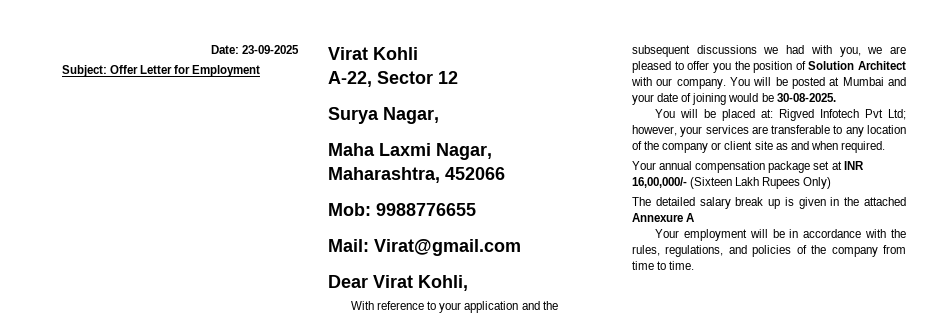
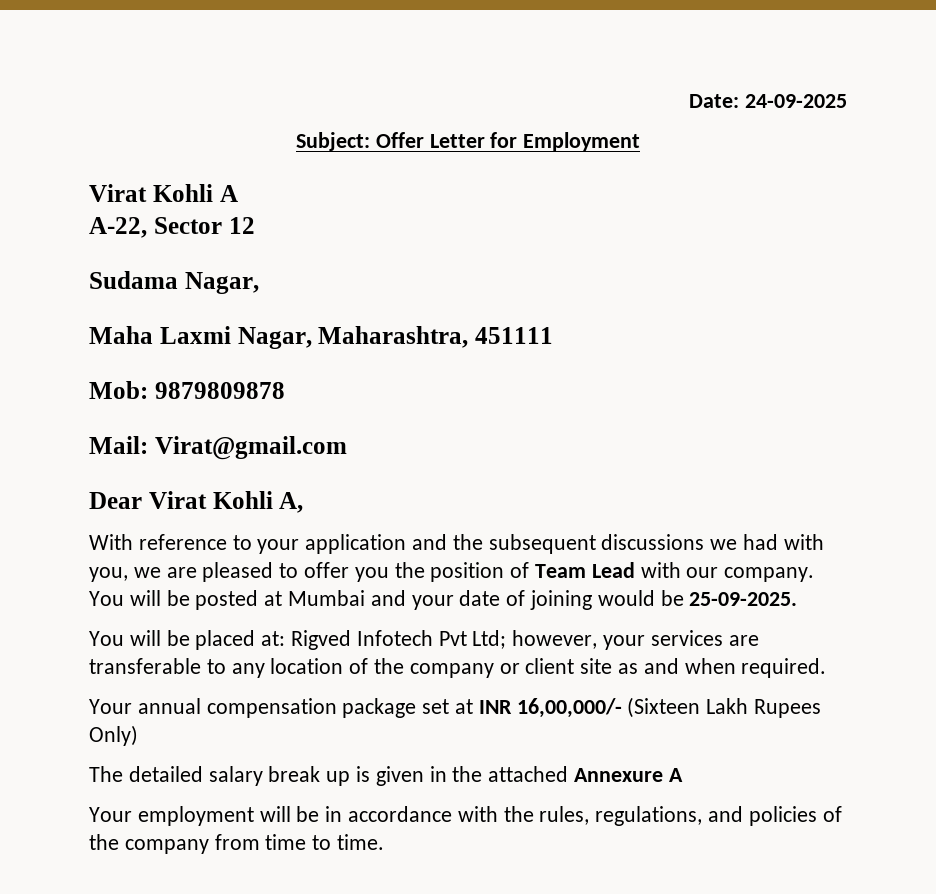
[241,45,299,54] 23-09-2025 -> [744,94,847,108] 24-09-2025
(418, 53) none -> [219,185,238,202] A
[328,107,379,124] Surya -> [89,271,178,289] Sudama
[445,167,505,180] 452066 -> [475,327,553,344] 451111
[376,203,476,216] 9988776655 -> [154,382,285,399] 9879809878
[418,275,468,291] Kohli, -> [212,491,304,513] Kohli A,
[808,61,906,70] Solution Architect -> [535,562,635,578] Team Lead
[776,93,836,102] 30-08-2025. -> [689,592,798,606] 25-09-2025.

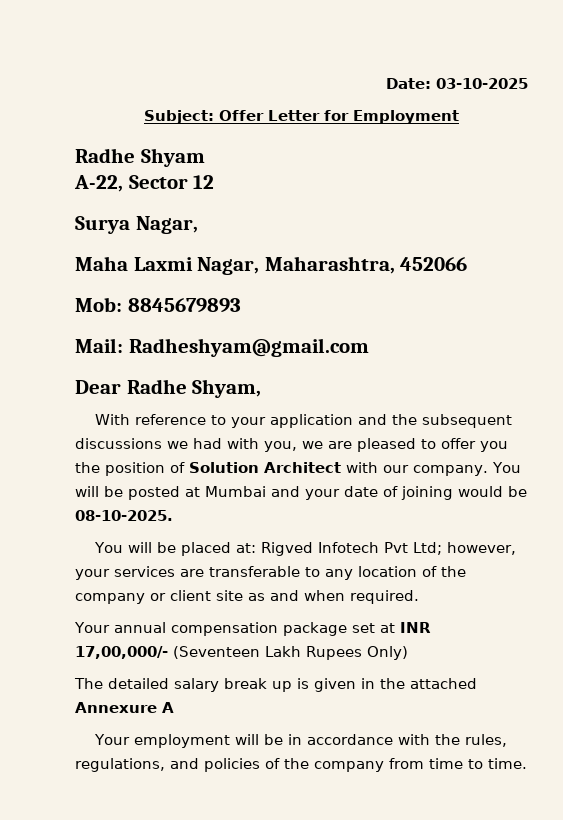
[744,94,847,108] 24-09-2025 -> [436,78,528,89] 03-10-2025
[89,184,238,202] Virat Kohli A -> [75,148,205,167] Radhe Shyam
[89,271,178,289] Sudama -> [75,216,130,234] Surya
[475,327,553,344] 451111 -> [400,257,468,271] 452066
[154,382,285,399] 9879809878 -> [127,298,241,313] 8845679893
[154,436,347,460] Virat@gmail.com -> [128,338,369,357] Radheshyam@gmail.com
[148,491,304,513] Virat Kohli A, -> [126,379,262,398] Radhe Shyam,
[535,562,635,578] Team Lead -> [189,462,341,473] Solution Architect
[689,592,798,606] 25-09-2025. -> [75,510,173,521] 08-10-2025.
[516,697,701,718] 16,00,000/- (Sixteen -> [75,646,260,659] 17,00,000/- (Seventeen

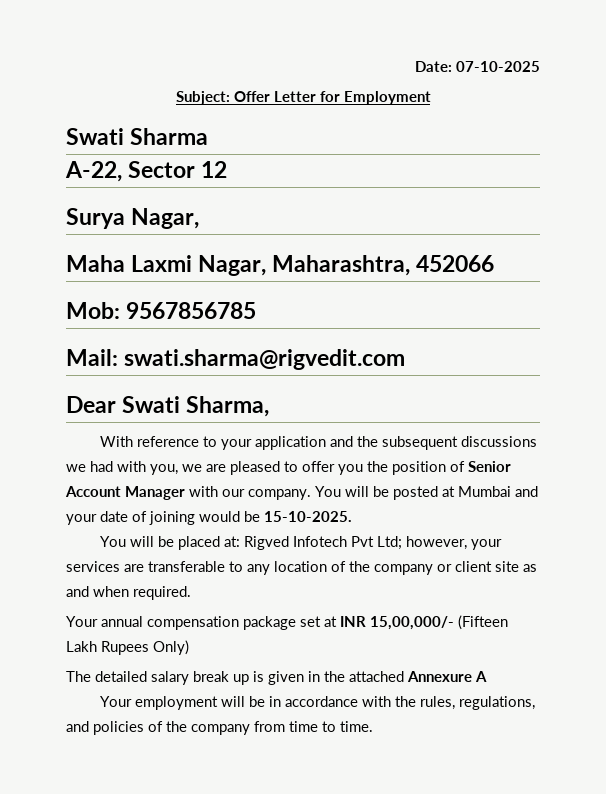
[436,78,528,89] 03-10-2025 -> [456,61,540,72] 07-10-2025
[75,148,205,167] Radhe Shyam -> [66,128,209,145] Swati Sharma
[127,298,241,313] 8845679893 -> [126,302,257,319] 9567856785
[128,338,369,357] Radheshyam@gmail.com -> [124,349,406,370] swati.sharma@rigvedit.com
[126,379,262,398] Radhe Shyam, -> [122,396,270,417] Swati Sharma,
[189,462,341,473] Solution Architect -> [468,461,511,472] [65,486,185,500] Senior Account Manager
[75,510,173,521] 08-10-2025. -> [264,511,352,522] 15-10-2025.
[75,646,260,659] 17,00,000/- (Seventeen -> [370,615,508,630] 15,00,000/- (Fifteen

